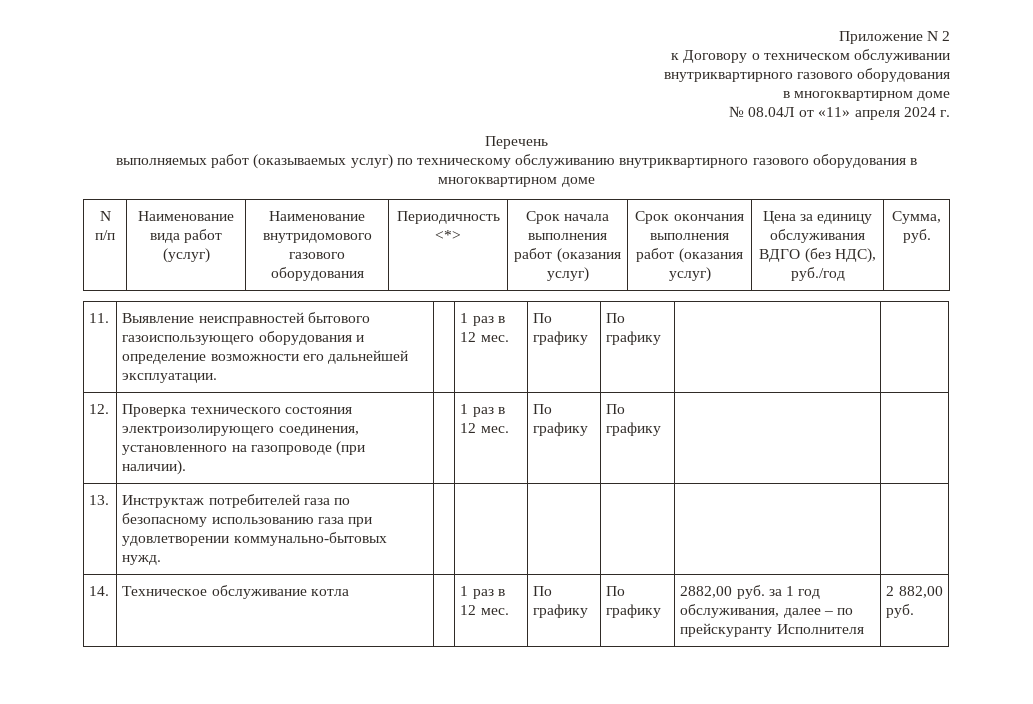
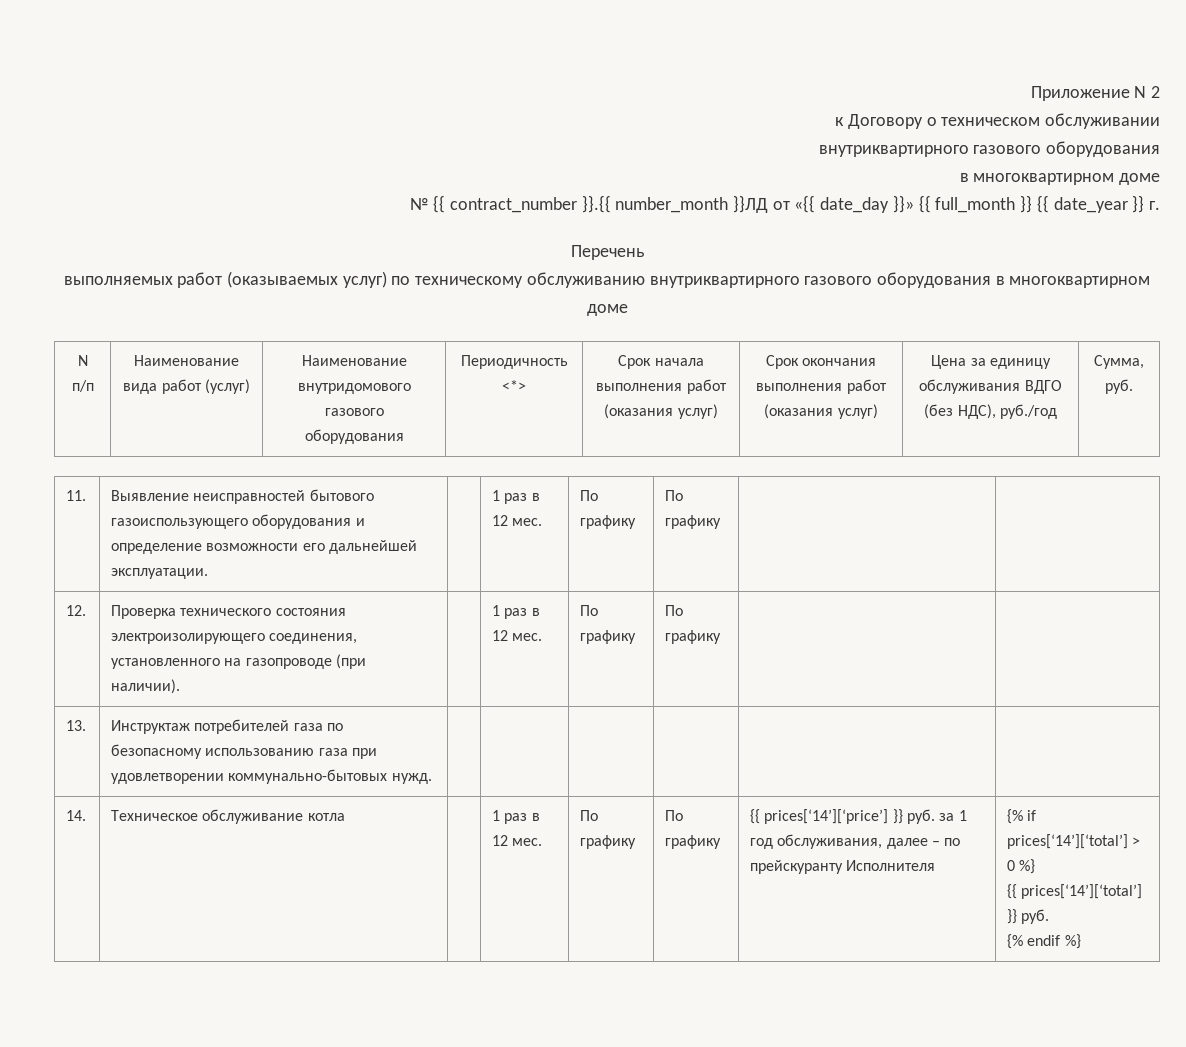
[748,107,936,120] 08.04Л от «11» апреля 2024 -> [433,195,1145,213] {{ contract_number }}.{{ number_month }}ЛД от «{{ date_day }}» {{ full_month }} {{ date_year }}
[680,586,733,598] 2882,00 -> [750,809,903,824] {{ prices[‘14’][‘price’] }}
[886,586,943,598] [886,604,915,618] 2 882,00 руб. -> [1007,809,1037,824] [1007,834,1141,849] [1007,859,1036,874] [1007,884,1143,899] [1007,909,1050,924] [1007,934,1081,949] {% if prices[‘14’][‘total’] > 0 %} // {{ prices[‘14’][‘total’] }} руб. // {% endif %}

